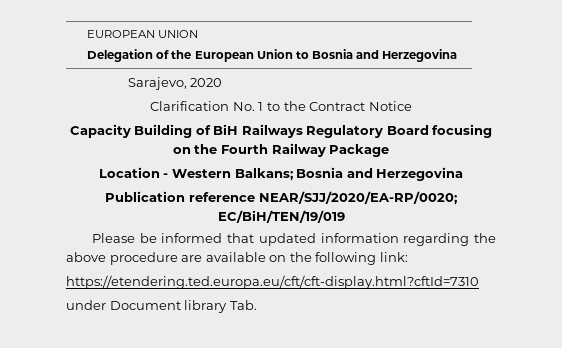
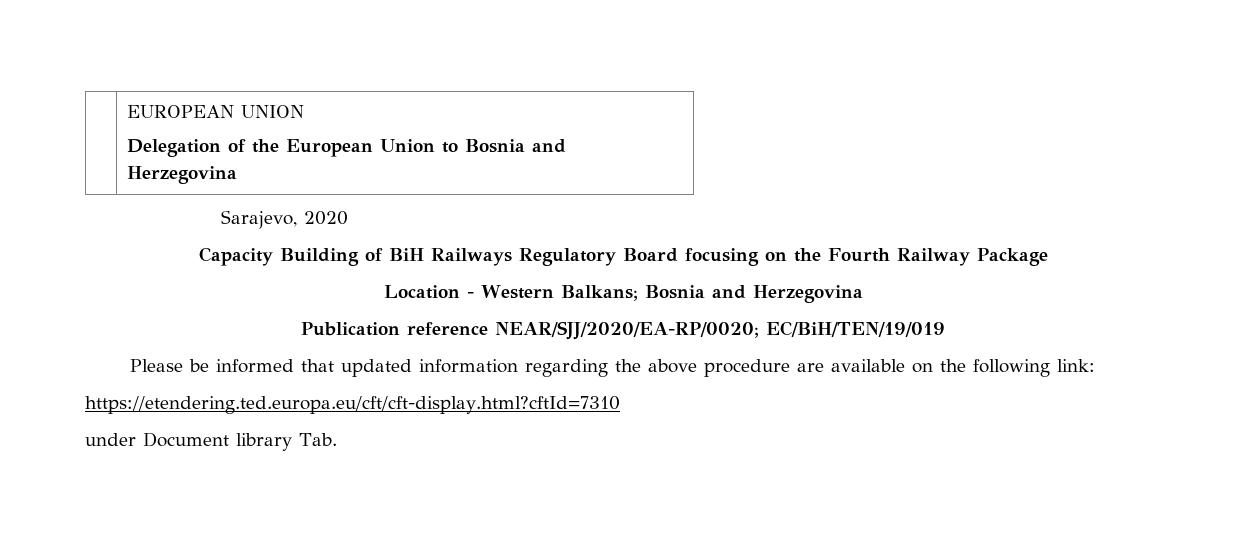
[150,101,412,111] // Clarification No. 1 to the Contract Notice -> (348, 218) none

